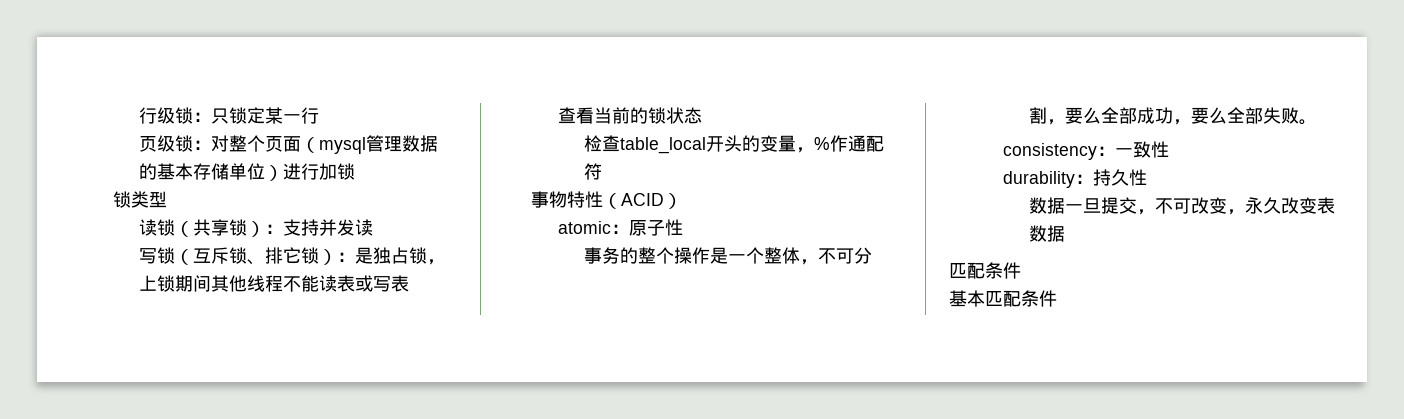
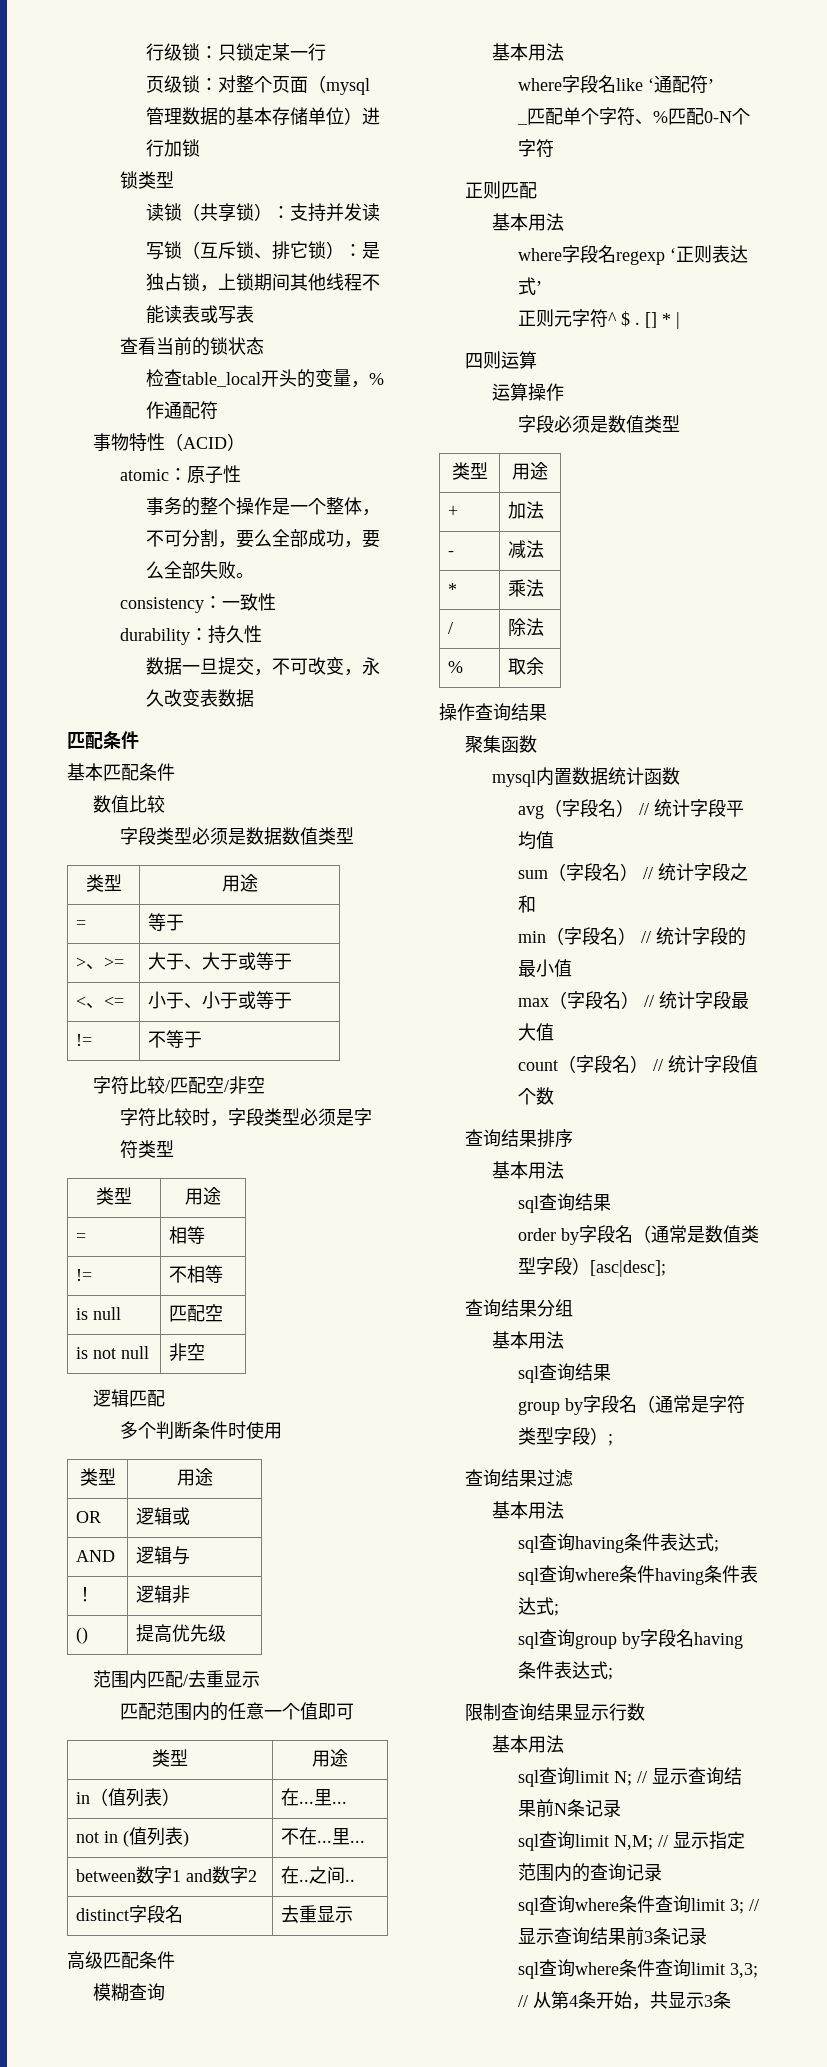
(1057, 298) none -> [93,795,166,813] [119,827,354,845] [85,874,122,892] [221,874,258,892] [75,920,86,929] [147,913,184,931] [75,957,124,970] [147,952,292,970] [75,996,124,1009] [147,991,292,1009] [75,1034,92,1046] [147,1030,202,1048] [93,1076,266,1095] [119,1108,372,1127] [119,1140,174,1159] [96,1187,132,1205] [185,1187,221,1205] [75,1233,86,1242] [168,1226,205,1244] [75,1269,92,1281] [168,1265,223,1283] [75,1307,121,1320] [168,1304,223,1322] [75,1346,149,1359] [168,1343,205,1361] [93,1389,166,1407] [119,1421,282,1439] [79,1468,116,1486] [176,1468,213,1486] [75,1511,101,1523] [135,1507,190,1525] [75,1550,115,1562] [135,1546,190,1565] [75,1587,94,1602] [135,1585,190,1603] [75,1627,88,1644] [135,1624,226,1643] [93,1670,261,1689] [119,1702,354,1721] [152,1749,188,1767] [312,1749,348,1767] [75,1788,180,1807] [280,1788,347,1806] [75,1827,189,1847] [280,1827,365,1845] [75,1866,257,1884] [280,1866,355,1884] [75,1905,183,1923] [280,1905,353,1923] [67,1951,175,1970] [93,1983,166,2002] [491,43,564,61] [518,75,715,94] [517,107,751,126] [518,139,555,158] [465,181,538,199] [491,213,564,231] [518,245,749,265] [518,277,543,295] [518,309,681,329] [465,351,538,369] [491,383,564,401] [518,415,681,433] [451,462,488,480] [512,462,548,480] [447,505,458,517] [507,501,544,519] [447,551,454,556] [507,540,544,558] [447,583,457,595] [507,579,544,597] [447,622,453,634] [507,618,544,636] [447,661,463,673] [507,657,544,676] [439,703,547,721] [465,735,538,753] [491,767,680,787] [518,799,745,819] [518,831,555,850] [518,863,749,881] [518,895,537,913] [518,927,747,946] [518,959,573,977] [518,991,750,1009] [518,1023,555,1041] [518,1055,759,1073] [518,1087,555,1105] [465,1129,574,1148] [491,1161,564,1179] [518,1193,612,1213] [518,1225,760,1245] [518,1257,667,1277] [465,1299,574,1317] [491,1331,564,1349] [518,1363,612,1383] [518,1395,746,1415] [518,1427,614,1446] [465,1469,574,1487] [491,1501,564,1519] [518,1533,720,1553] [518,1565,759,1585] [518,1597,560,1616] [518,1629,744,1649] [518,1661,614,1680] [465,1703,646,1721] [491,1735,564,1753] [518,1767,743,1787] [518,1799,622,1817] [518,1831,746,1851] [518,1863,663,1882] [518,1895,760,1915] [518,1927,708,1945] [518,1959,759,1979] [518,1991,732,2010] // 数值比较 // 字段类型必须是数据数值类型 // 类型 | 用途 // = | 等于 // >、>= | 大于、大于或等于 // <、<= | 小于、小于或等于 // != | 不等于 // 字符比较/匹配空/非空 // 字符比较时，字段类型必须是字符类型 // 类型 | 用途 // = | 相等 // != | 不相等 // is null | 匹配空 // is not null | 非空 // 逻辑匹配 // 多个判断条件时使用 // 类型 | 用途 // OR | 逻辑或 // AND | 逻辑与 // ！ | 逻辑非 // () | 提高优先级 // 范围内匹配/去重显示 // 匹配范围内的任意一个值即可 // 类型 | 用途 // in（值列表） | 在...里... // not in (值列表) | 不在...里... // between数字1 and数字2 | 在..之间.. // distinct字段名 | 去重显示 // 高级匹配条件 // 模糊查询 // 基本用法 // where字段名like ‘通配符’ // _匹配单个字符、%匹配0-N个字符 // 正则匹配 // 基本用法 // where字段名regexp ‘正则表达式’ // 正则元字符^ $ . [] * | // 四则运算 // 运算操作 // 字段必须是数值类型 // 类型 | 用途 // + | 加法 // - | 减法 // * | 乘法 // / | 除法 // % | 取余 // 操作查询结果 // 聚集函数 // mysql内置数据统计函数 // avg（字段名） // 统计字段平均值 // sum（字段名） // 统计字段之和 // min（字段名） // 统计字段的最小值 // max（字段名） // 统计字段最大值 // count（字段名） // 统计字段值个数 // 查询结果排序 // 基本用法 // sql查询结果 // order by字段名（通常是数值类型字段）[asc|desc]; // 查询结果分组 // 基本用法 // sql查询结果 // group by字段名（通常是字符类型字段）; // 查询结果过滤 // 基本用法 // sql查询having条件表达式; // sql查询where条件having条件表达式; // sql查询group by字段名having条件表达式; // 限制查询结果显示行数 // 基本用法 // sql查询limit N; // 显示查询结果前N条记录 // sql查询limit N,M; // 显示指定范围内的查询记录 // sql查询where条件查询limit 3; // 显示查询结果前3条记录 // sql查询where条件查询limit 3,3; // 从第4条开始，共显示3条

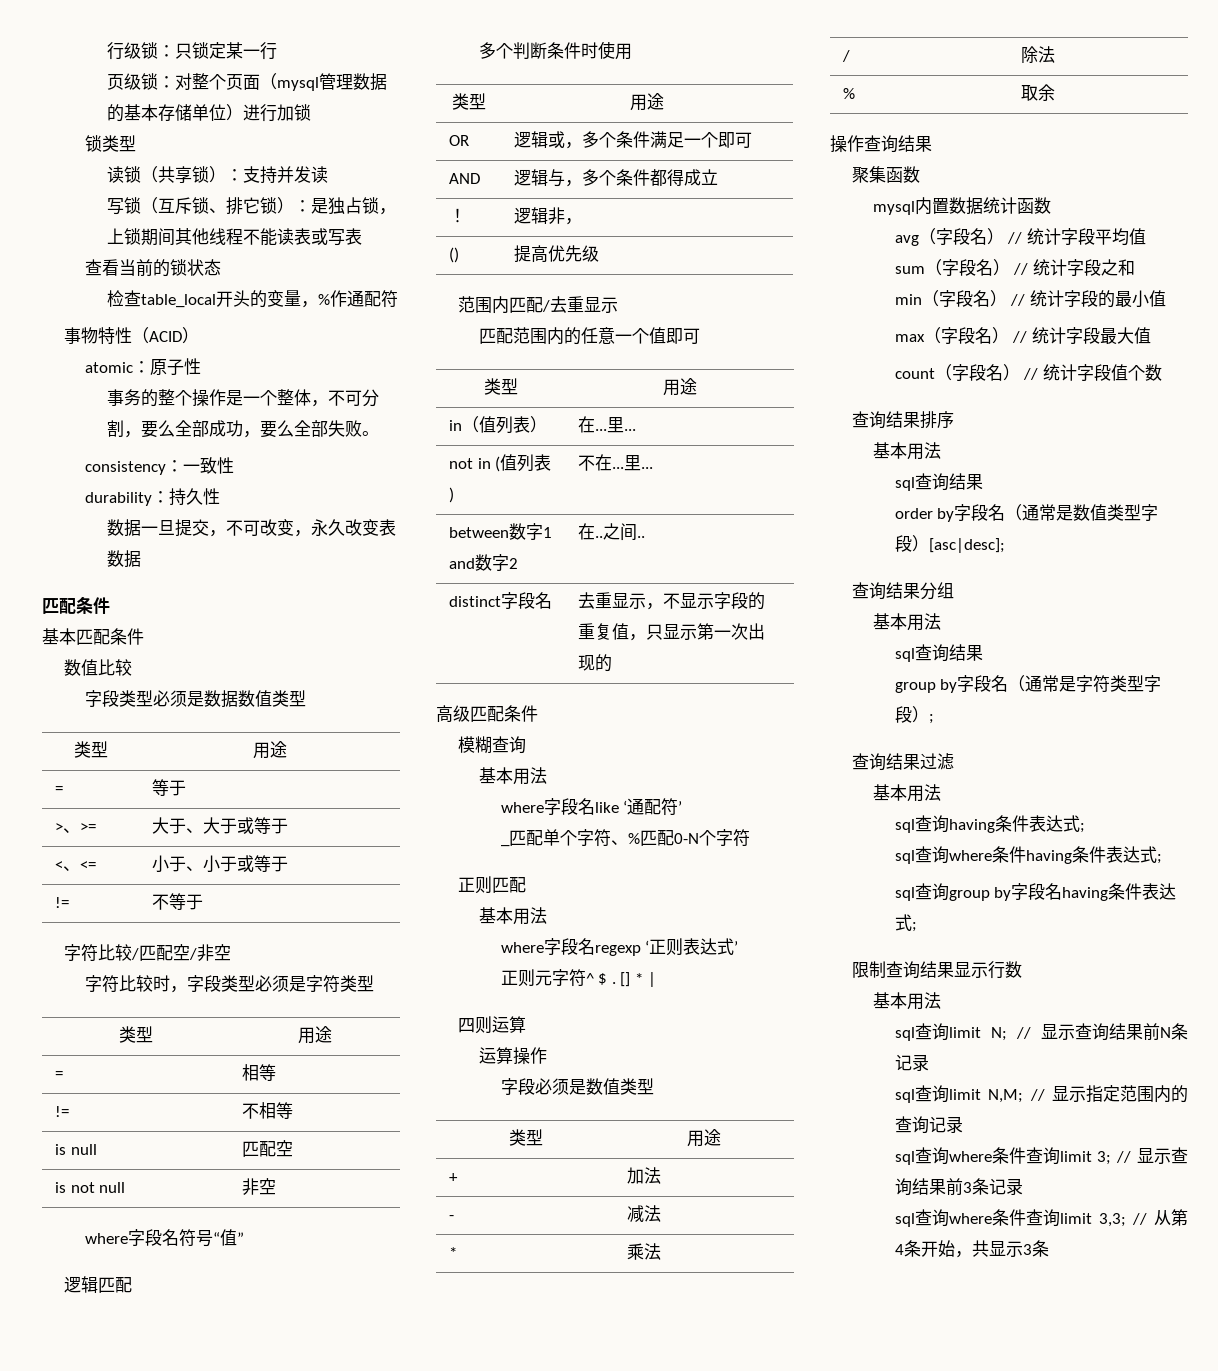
(205, 1352) none -> [85,1229,245,1247] // where字段名符号“值”
[75,1550,115,1562] [135,1546,190,1565] // AND | 逻辑与 -> [565,131,753,149] [449,173,481,184] [514,169,719,187] ，多个条件满足一个即可 // AND | 逻辑与，多个条件都得成立
(190, 1594) none -> [565,218,583,225] ，
(353, 1914) none -> [646,592,766,610] [578,623,766,641] [578,654,613,672] ，不显示字段的重复值，只显示第一次出现的

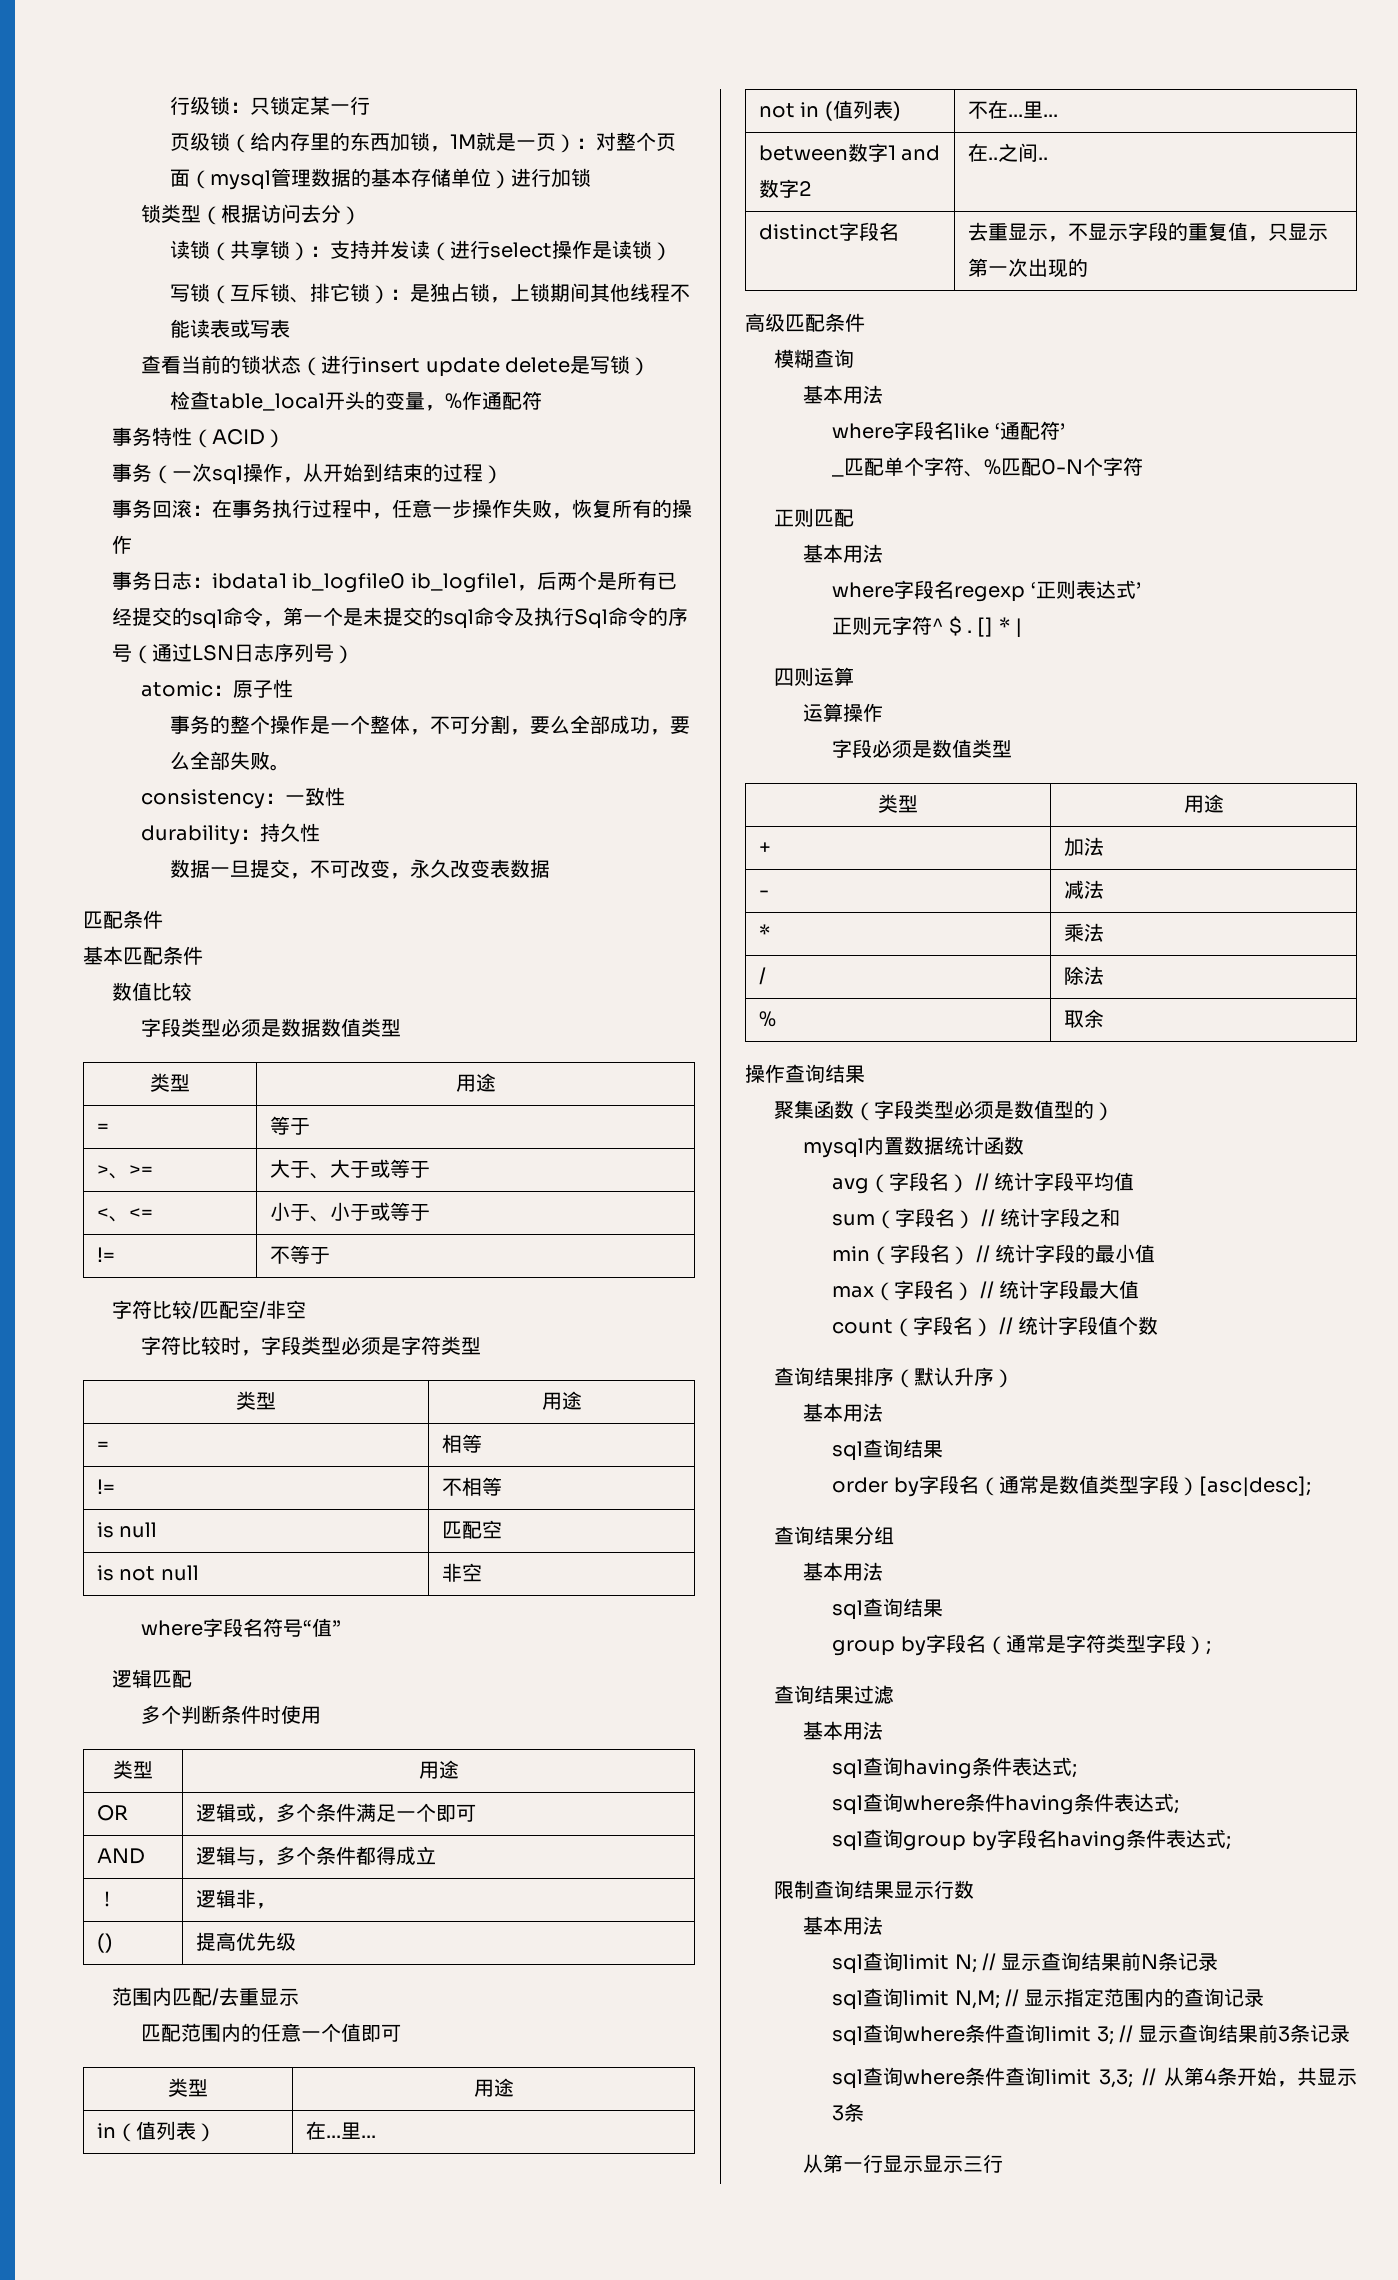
(158, 81) none -> [230,132,577,153] （给内存里的东西加锁，1M就是一页）
(137, 143) none -> [201,204,362,225] （根据访问去分）
(328, 174) none -> [430,240,673,261] （进行select操作是读锁）
(222, 267) none -> [301,355,650,377] （进行insert update delete是写锁）
[80,327,98,344] 物 -> [132,427,153,446] 务
(199, 335) none -> [112,463,504,485] [112,499,693,519] [112,535,133,554] [112,571,677,593] [112,607,689,629] [112,643,355,664] // 事务（一次sql操作，从开始到结束的过程） // 事务回滚：在事务执行过程中，任意一步操作失败，恢复所有的操作 // 事务日志：ibdata1 ib_logfile0 ib_logfile1，后两个是所有已经提交的sql命令，第一个是未提交的sql命令及执行Sql命令的序号（通过LSN日志序列号）
(920, 174) none -> [854,1100,1115,1121] （字段类型必须是数值型的）
(954, 420) none -> [894,1367,1015,1388] （默认升序）
(1049, 1248) none -> [803,2154,1004,2173] // 从第一行显示显示三行

